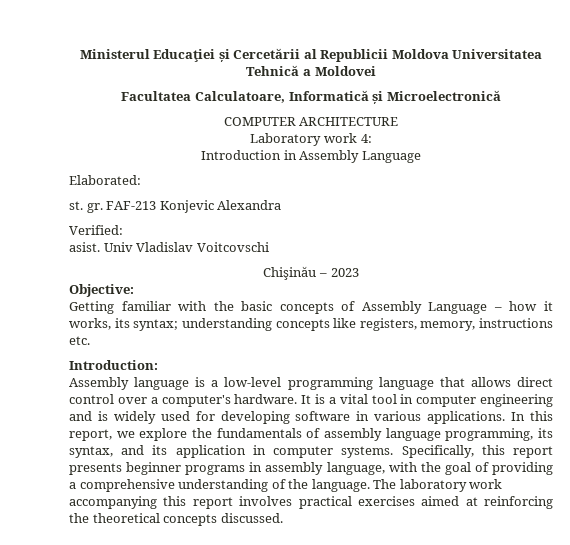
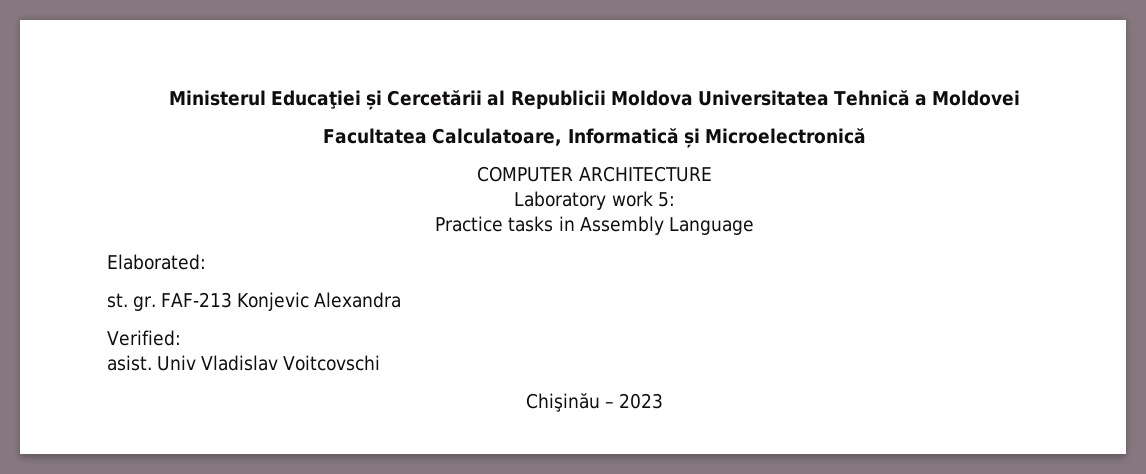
[360,134,372,143] [201,150,282,160] 4: // Introduction -> [657,192,675,207] [435,216,554,232] 5: // Practice tasks
[69,284,134,297] [69,301,553,314] [69,318,553,331] [69,336,90,345] [69,360,158,370] [69,377,553,390] [69,394,553,407] [69,411,554,424] [69,428,553,441] [69,445,553,458] [69,462,554,475] [69,479,503,492] [69,496,553,509] [69,513,283,526] // Objective: // Getting familiar with the basic concepts of Assembly Language – how it works, its syntax; understanding concepts like registers, memory, instructions etc. // Introduction: // Assembly language is a low-level programming language that allows direct control over a computer's hardware. It is a vital tool in computer engineering and is widely used for developing software in various applications. In this report, we explore the fundamentals of assembly language programming, its syntax, and its application in computer systems. Specifically, this report presents beginner programs in assembly language, with the goal of providing a comprehensive understanding of the language. The laboratory work accompanying this report involves practical exercises aimed at reinforcing the theoretical concepts discussed. -> (664, 401) none

